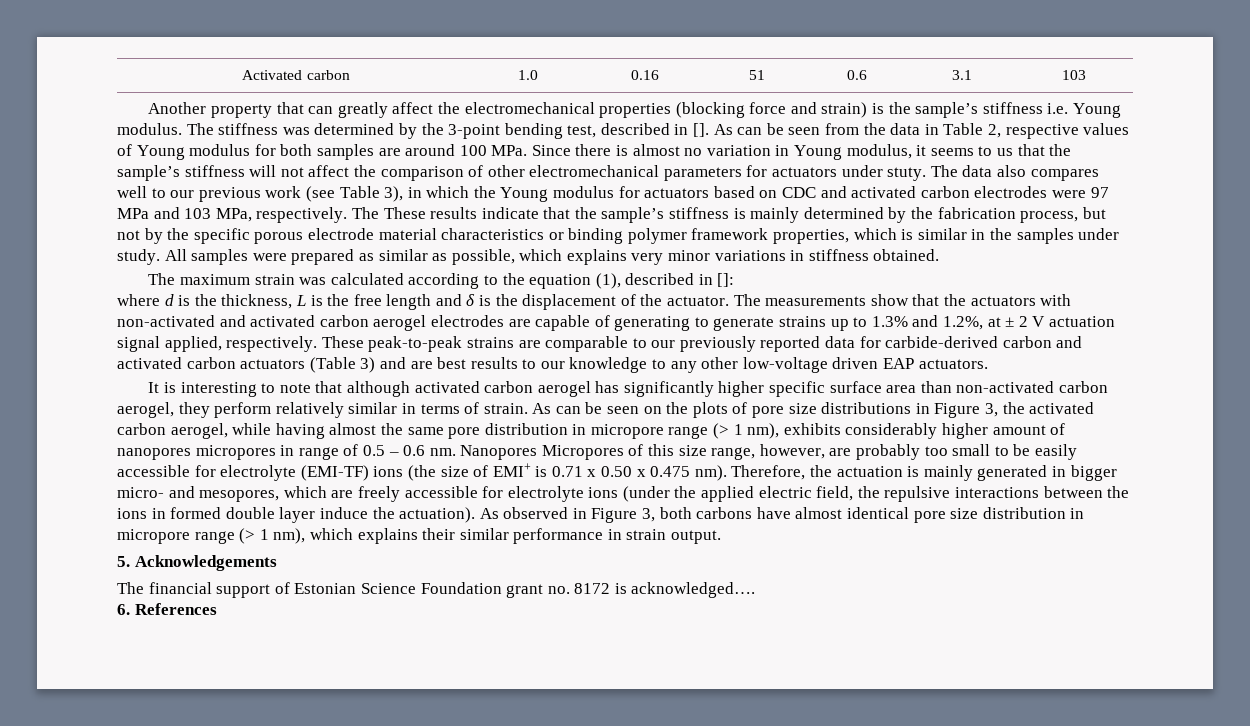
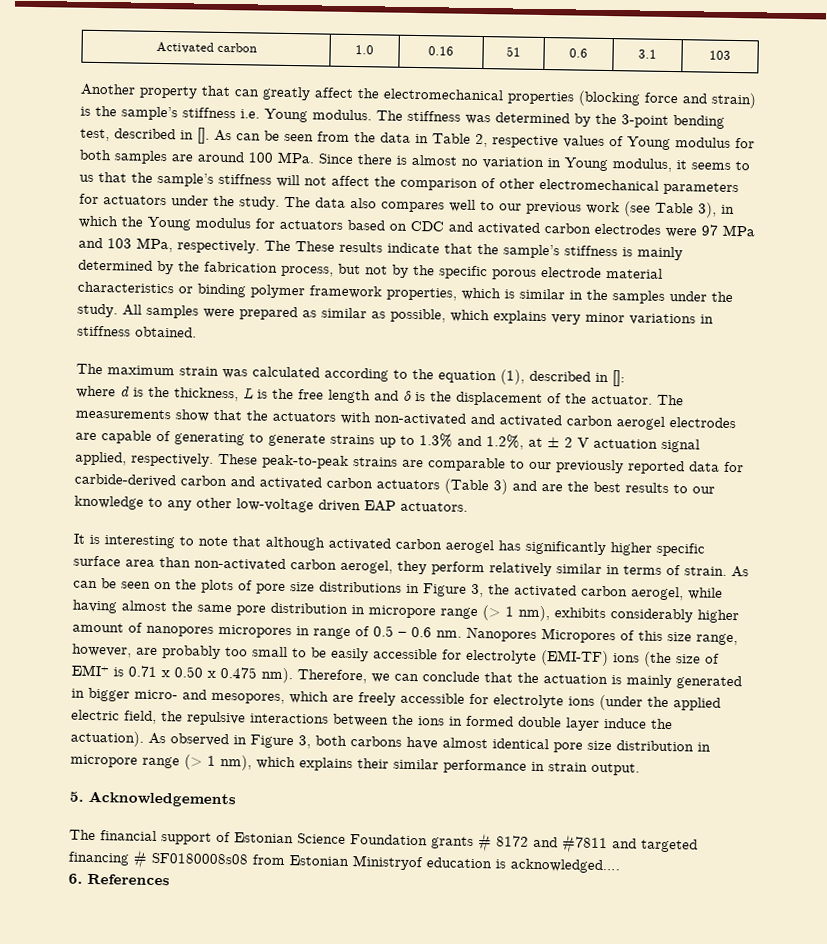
[887,167,927,181] stuty. -> [213,195,280,210] the study.
(1120, 234) none -> [711,291,733,302] the
(433, 365) none -> [567,481,589,492] the
(806, 472) none -> [371,671,513,683] we can conclude that
[506,583,611,598] grant no. 8172 -> [431,833,698,855] [68,849,492,871] grants # 8172 and #7811 and targeted financing # SF0180008s08 from Estonian Ministryof education

